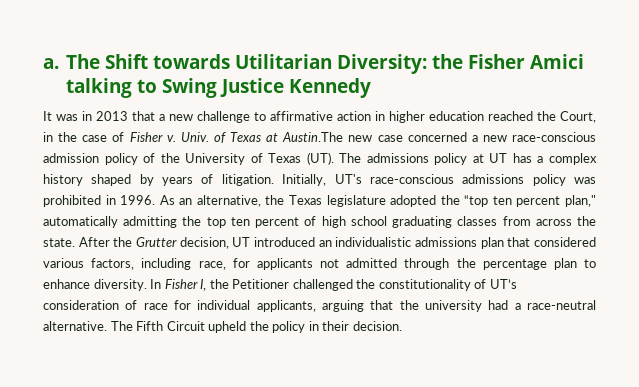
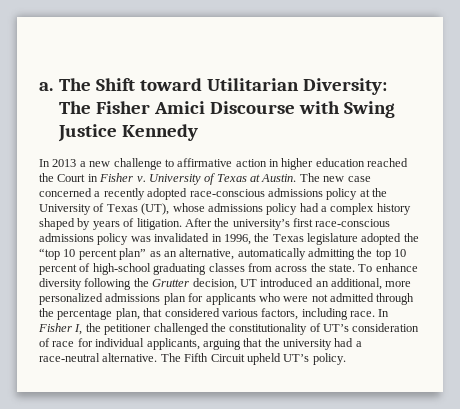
[152,54,230,69] towards -> [140,78,203,91] toward
[431,54,463,69] the -> [59,101,92,114] The
[65,78,157,98] talking to -> [210,101,341,114] Discourse with
[43,111,155,121] It was in 2013 that -> [39,159,77,167] In 2013
[560,111,596,123] [43,132,125,142] Court, in the case of -> [57,174,98,182] Court in
[180,132,209,142] Univ. -> [148,174,201,185] University
[282,132,344,142] Austin.The -> [261,173,320,182] Austin. The
[482,132,596,142] [43,152,532,165] new race-conscious admission policy of the University of Texas (UT). The admissions policy at UT has -> [103,188,387,200] [39,203,319,215] recently adopted race-conscious admissions policy at the University of Texas (UT), whose admissions policy had
[282,174,597,186] [43,195,261,207] Initially, UT's race-conscious admissions policy was prohibited in 1996. As an alternative, -> [184,218,391,230] [39,233,251,245] After the university’s first race-conscious admissions policy was invalidated in 1996,
[492,195,596,207] ten percent plan," -> [63,248,235,260] 10 percent plan” as an alternative,
[230,217,250,226] ten -> [394,249,407,257] 10
[321,216,387,228] high school -> [92,263,151,275] high-school
[78,237,110,247] After -> [358,263,418,272] [39,278,132,290] To enhance diversity following
[335,237,504,249] individualistic admissions plan -> [331,278,412,290] [39,293,415,305] [39,308,140,320] additional, more personalized admissions plan for applicants who were not admitted through the percentage plan,
[198,258,596,270] [43,279,147,291] race, for applicants not admitted through the percentage plan to enhance diversity. -> [350,311,375,317] race.
[232,279,290,289] Petitioner -> [104,324,152,335] petitioner
[249,321,402,333] the policy in their decision. -> [283,353,346,365] UT’s policy.

